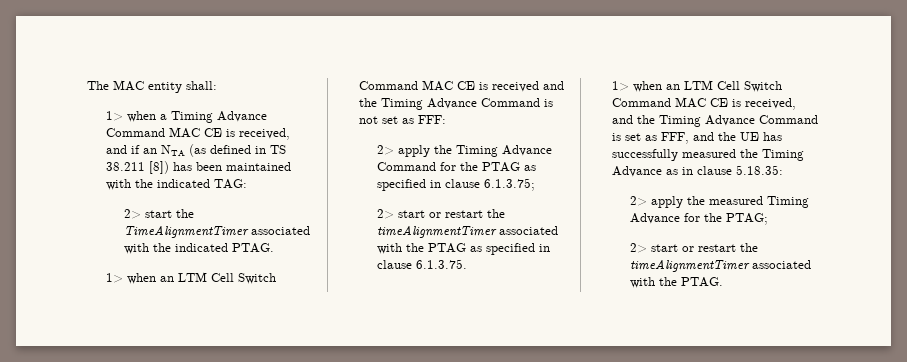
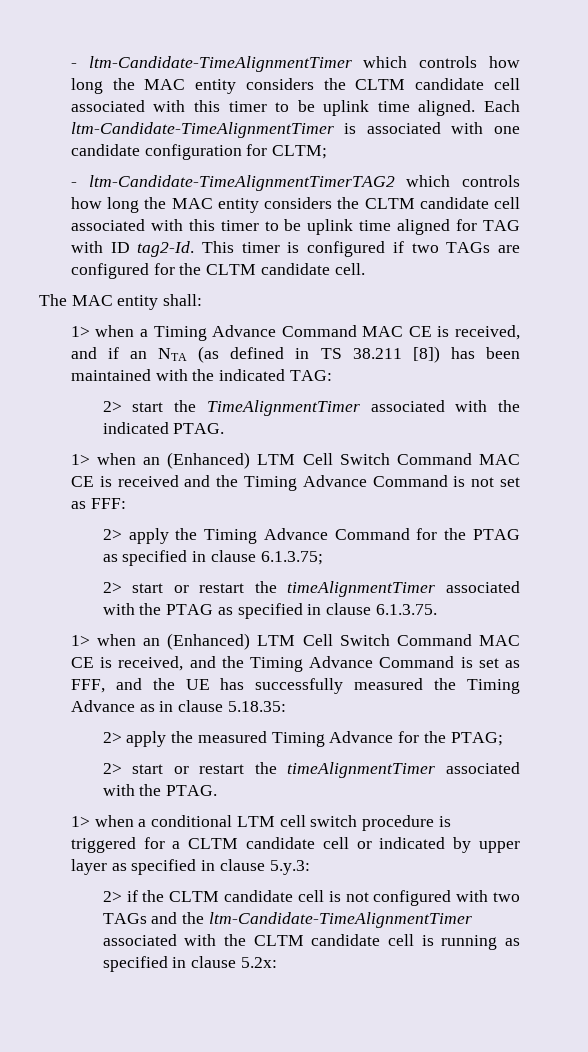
(87, 85) none -> [70,56,520,72] [70,78,520,94] [70,100,520,116] [70,122,520,138] [70,144,328,160] [70,175,520,191] [70,197,520,213] [70,219,520,235] [70,241,520,257] [70,263,365,279] - ltm-Candidate-TimeAlignmentTimer which controls how long the MAC entity considers the CLTM candidate cell associated with this timer to be uplink time aligned. Each ltm-Candidate-TimeAlignmentTimer is associated with one candidate configuration for CLTM; // - ltm-Candidate-TimeAlignmentTimerTAG2 which controls how long the MAC entity considers the CLTM candidate cell associated with this timer to be uplink time aligned for TAG with ID tag2-Id. This timer is configured if two TAGs are configured for the CLTM candidate cell. //
(174, 279) none -> [167,452,251,469] (Enhanced)
(680, 87) none -> [167,633,251,650] (Enhanced)
(724, 282) none -> [70,815,451,831] [70,837,520,853] [70,859,310,875] [102,890,521,906] [102,912,472,928] [102,934,520,950] [102,956,277,972] // 1> when a conditional LTM cell switch procedure is triggered for a CLTM candidate cell or indicated by upper layer as specified in clause 5.y.3: // 2> if the CLTM candidate cell is not configured with two TAGs and the ltm-Candidate-TimeAlignmentTimer associated with the CLTM candidate cell is running as specified in clause 5.2x:

